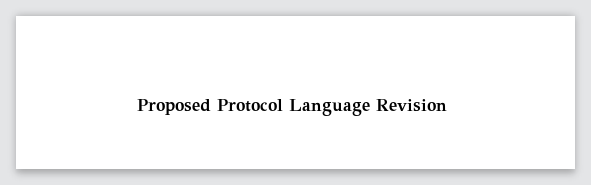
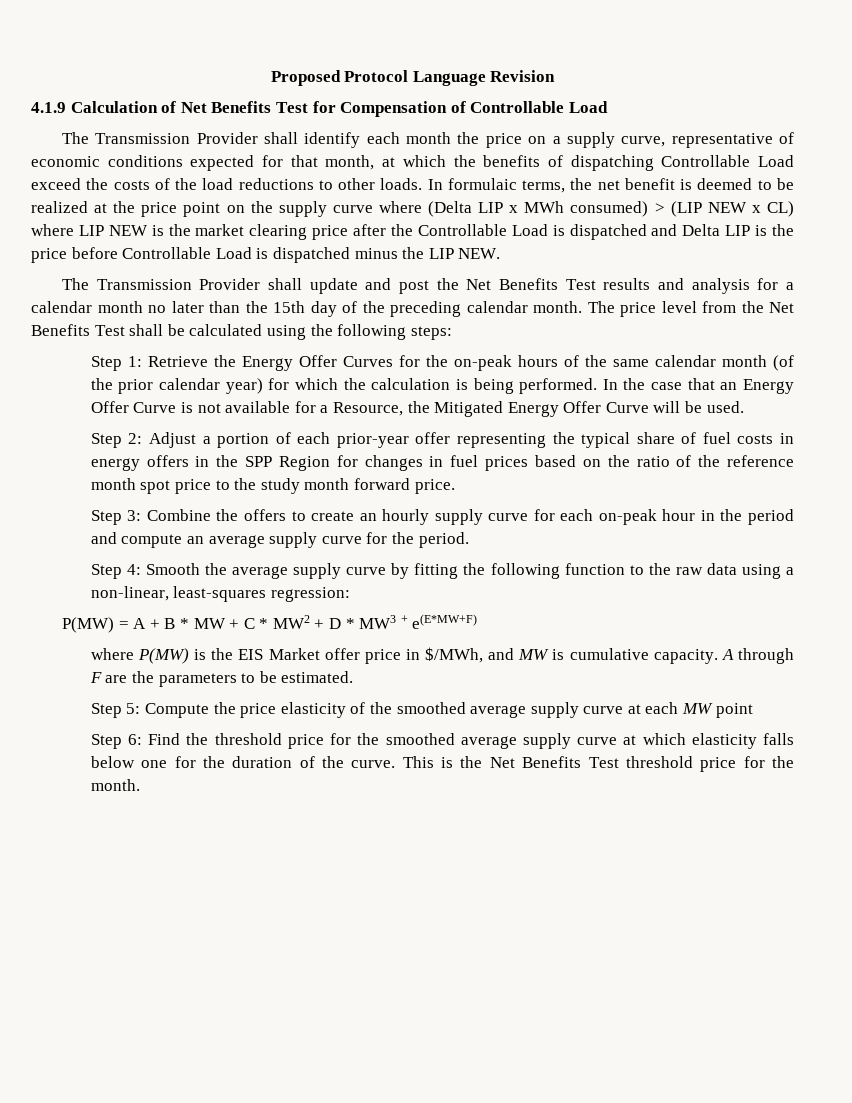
(447, 105) none -> [31,101,608,117] [61,132,795,148] [31,155,794,171] [31,178,795,193] [31,201,794,217] [31,224,795,240] [31,247,501,263] [61,278,795,294] [31,301,794,317] [31,324,452,340] [90,355,795,371] [90,378,795,394] [90,401,744,417] [90,432,795,448] [90,455,795,471] [90,478,455,494] [90,509,794,525] [90,532,469,548] [90,563,795,579] [90,586,350,602] [61,614,478,633] [90,647,794,664] [89,671,354,687] [90,702,753,718] [90,733,794,749] [90,756,795,772] [90,779,140,791] // 4.1.9 Calculation of Net Benefits Test for Compensation of Controllable Load // The Transmission Provider shall identify each month the price on a supply curve, representative of economic conditions expected for that month, at which the benefits of dispatching Controllable Load exceed the costs of the load reductions to other loads. In formulaic terms, the net benefit is deemed to be realized at the price point on the supply curve where (Delta LIP x MWh consumed) > (LIP NEW x CL) where LIP NEW is the market clearing price after the Controllable Load is dispatched and Delta LIP is the price before Controllable Load is dispatched minus the LIP NEW. // The Transmission Provider shall update and post the Net Benefits Test results and analysis for a calendar month no later than the 15th day of the preceding calendar month. The price level from the Net Benefits Test shall be calculated using the following steps: // Step 1: Retrieve the Energy Offer Curves for the on-peak hours of the same calendar month (of the prior calendar year) for which the calculation is being performed. In the case that an Energy Offer Curve is not available for a Resource, the Mitigated Energy Offer Curve will be used. // Step 2: Adjust a portion of each prior-year offer representing the typical share of fuel costs in energy offers in the SPP Region for changes in fuel prices based on the ratio of the reference month spot price to the study month forward price. // Step 3: Combine the offers to create an hourly supply curve for each on-peak hour in the period and compute an average supply curve for the period. // Step 4: Smooth the average supply curve by fitting the following function to the raw data using a non-linear, least-squares regression: // P(MW) = A + B * MW + C * MW2 + D * MW3 + e(E*MW+F) // where P(MW) is the EIS Market offer price in $/MWh, and MW is cumulative capacity. A through F are the parameters to be estimated. // Step 5: Compute the price elasticity of the smoothed average supply curve at each MW point // Step 6: Find the threshold price for the smoothed average supply curve at which elasticity falls below one for the duration of the curve. This is the Net Benefits Test threshold price for the month.

